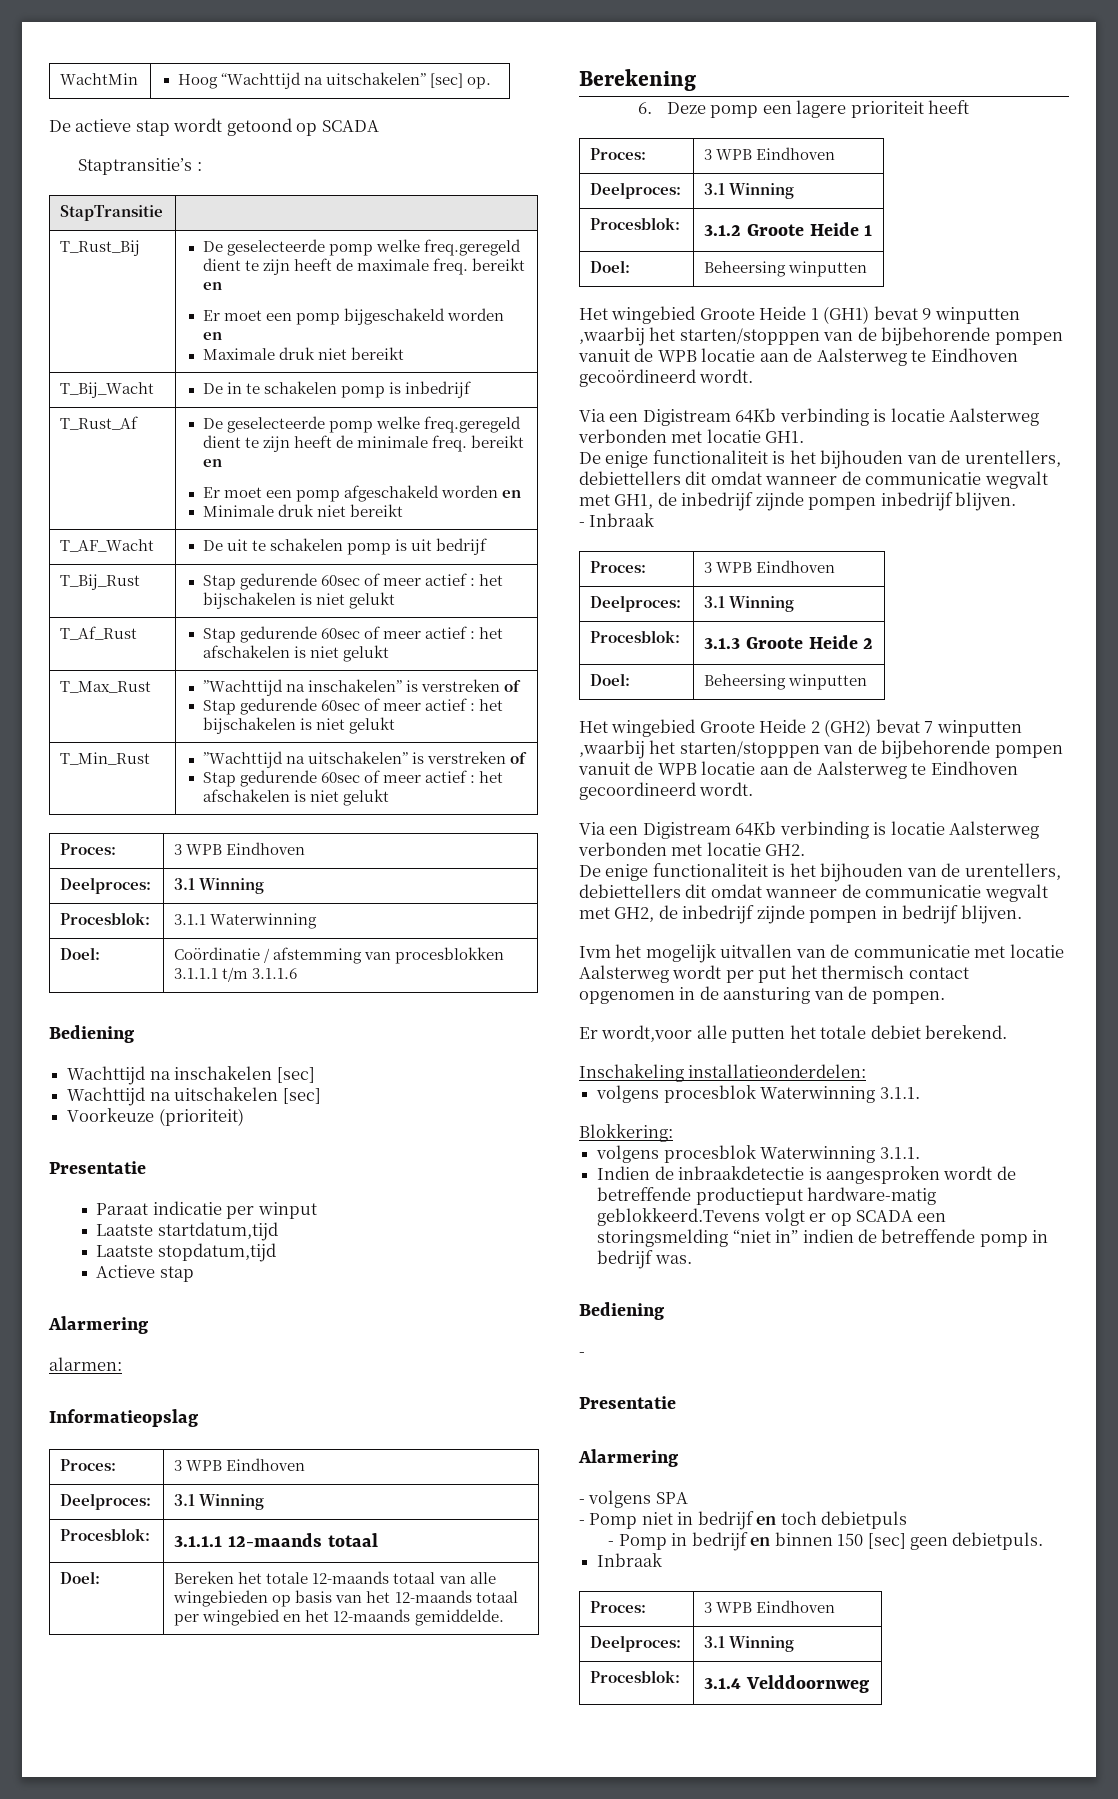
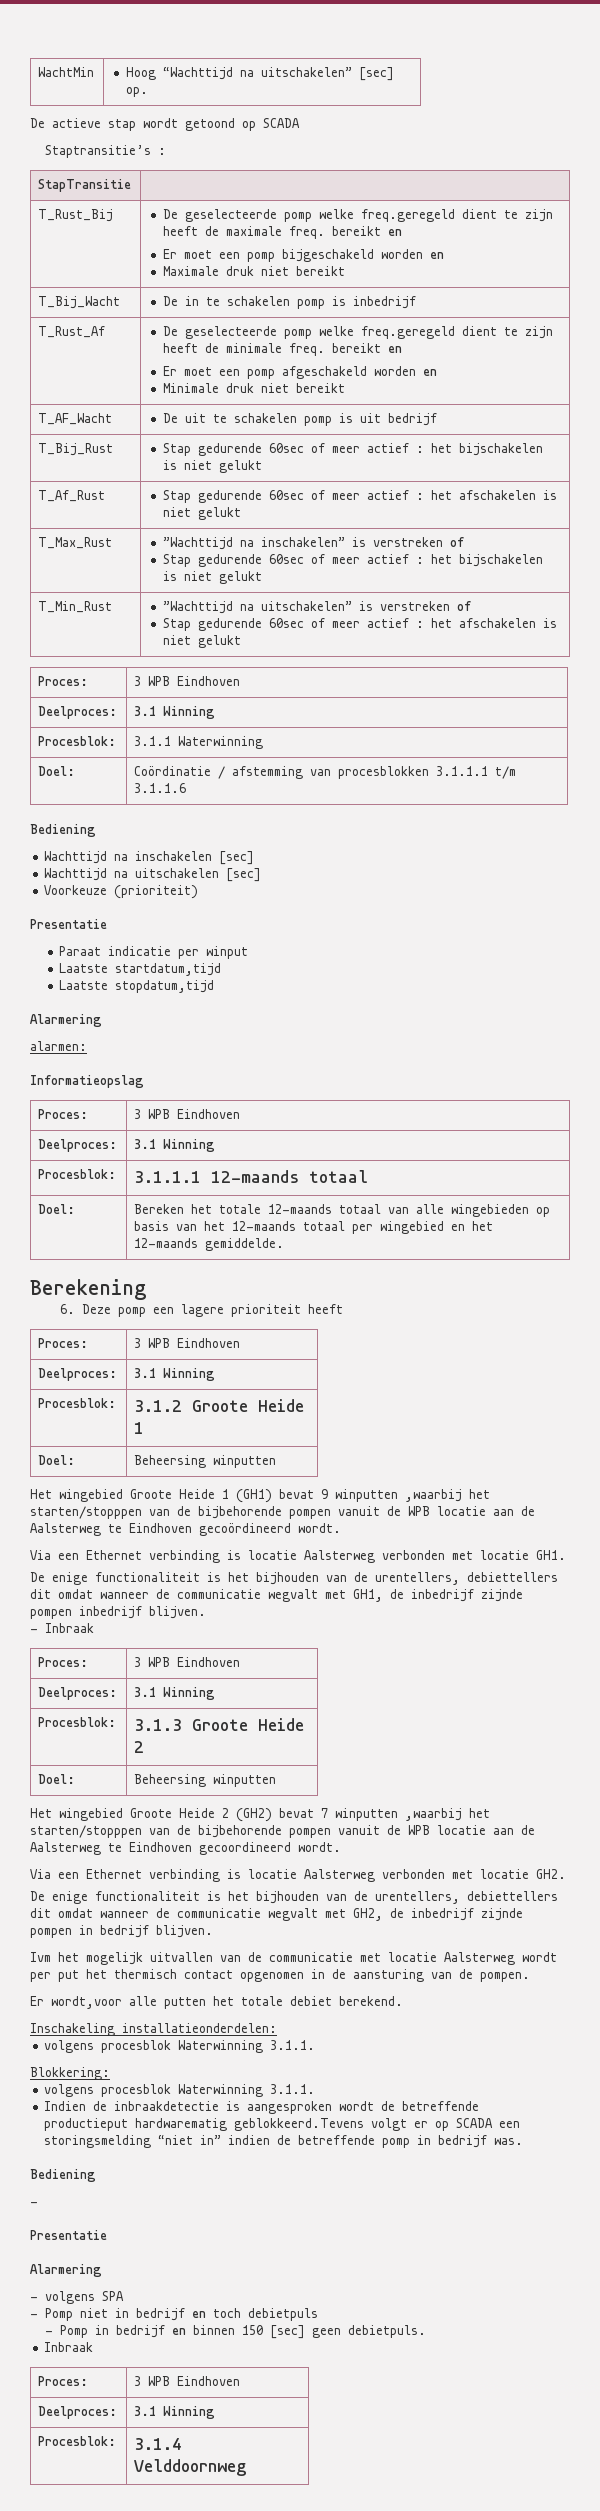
[96,1265,194,1282] // Actieve stap -> (215, 986) none
[642,408,777,426] Digistream 64Kb -> [86,1550,142,1560] Ethernet
[642,821,777,839] Digistream 64Kb -> [86,1869,142,1879] Ethernet
[807,1187,937,1205] hardware-matig -> [135,2118,228,2131] hardwarematig

